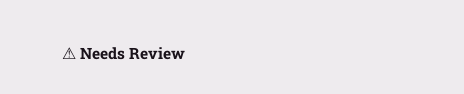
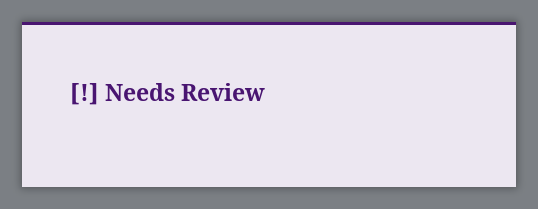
[62,47,76,59] ⚠ -> [70,83,99,105] [!]

